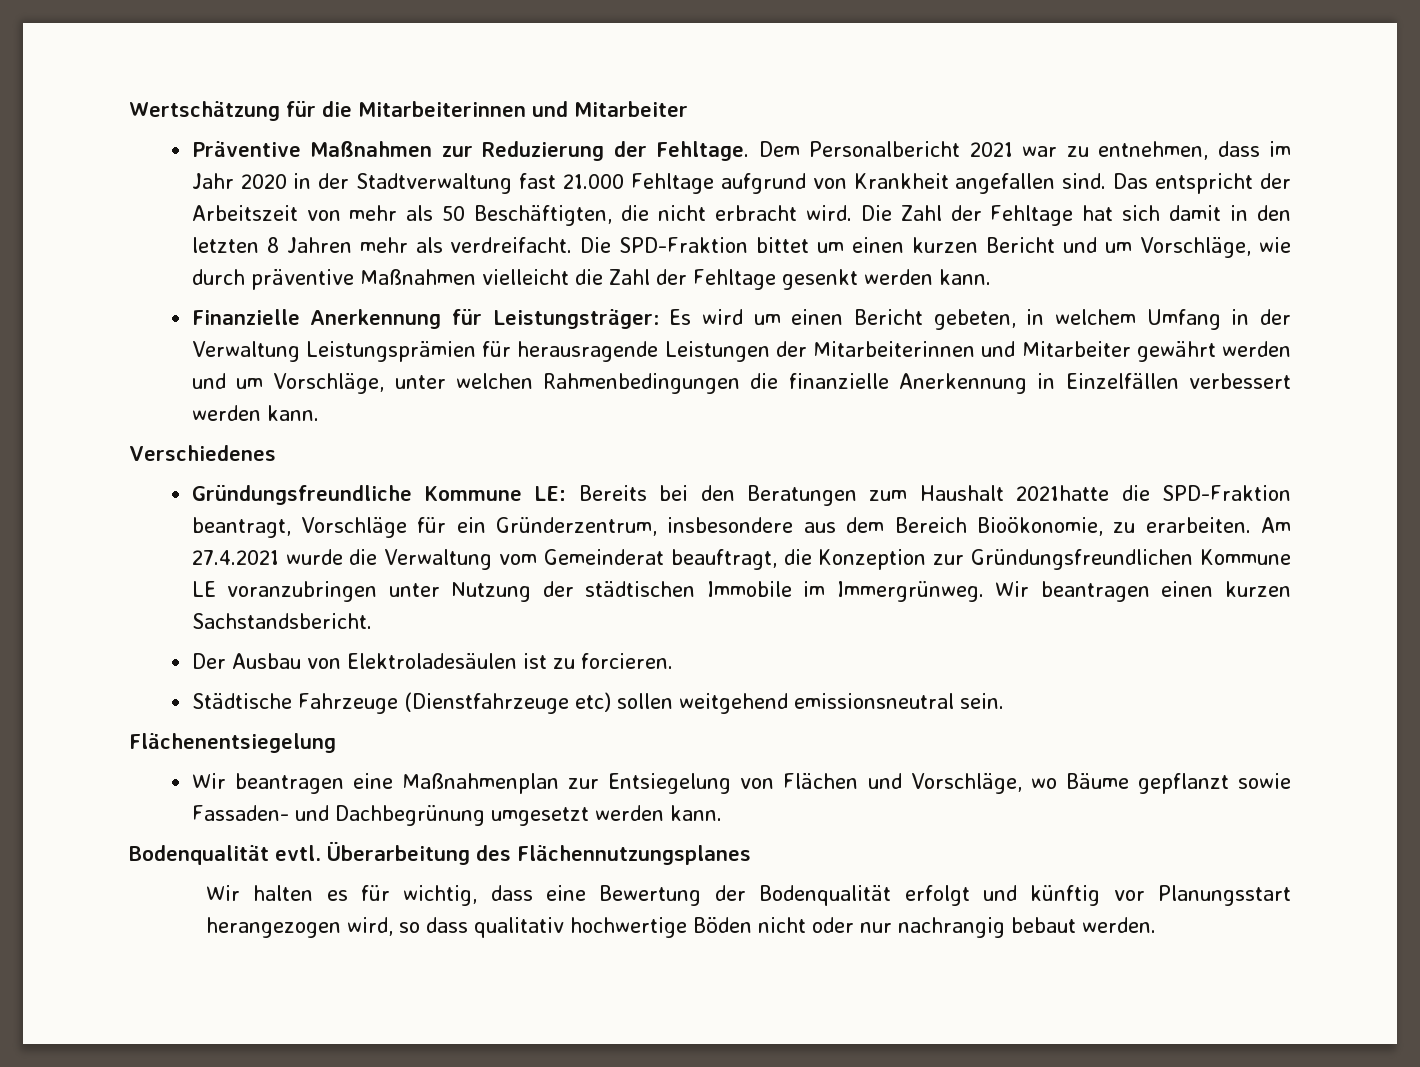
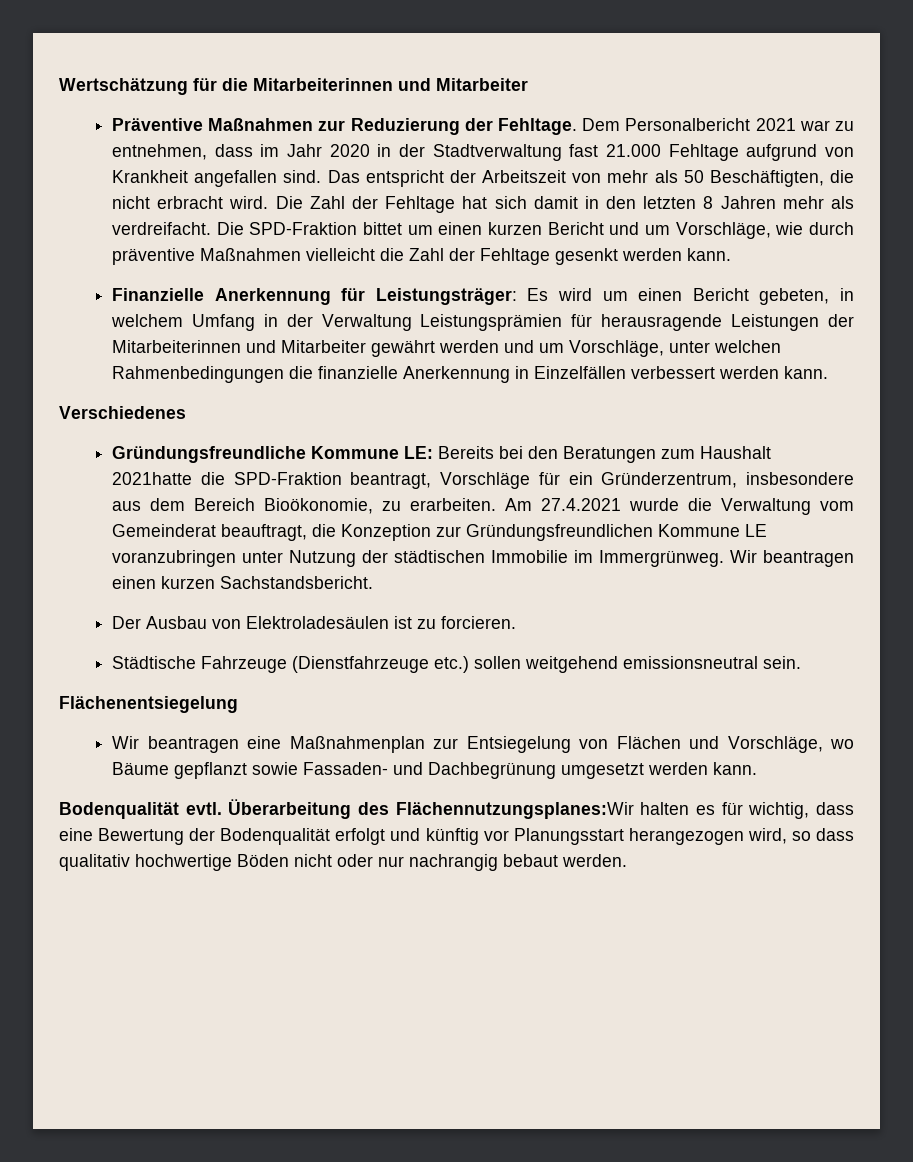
[706,581,792,597] Immobile -> [491,550,569,563] Immobilie
[574,692,611,712] etc) -> [434,656,470,673] etc.)
[517,845,751,865] [205,885,240,901] Flächennutzungsplanes // Wir -> [395,802,634,819] Flächennutzungsplanes:Wir

